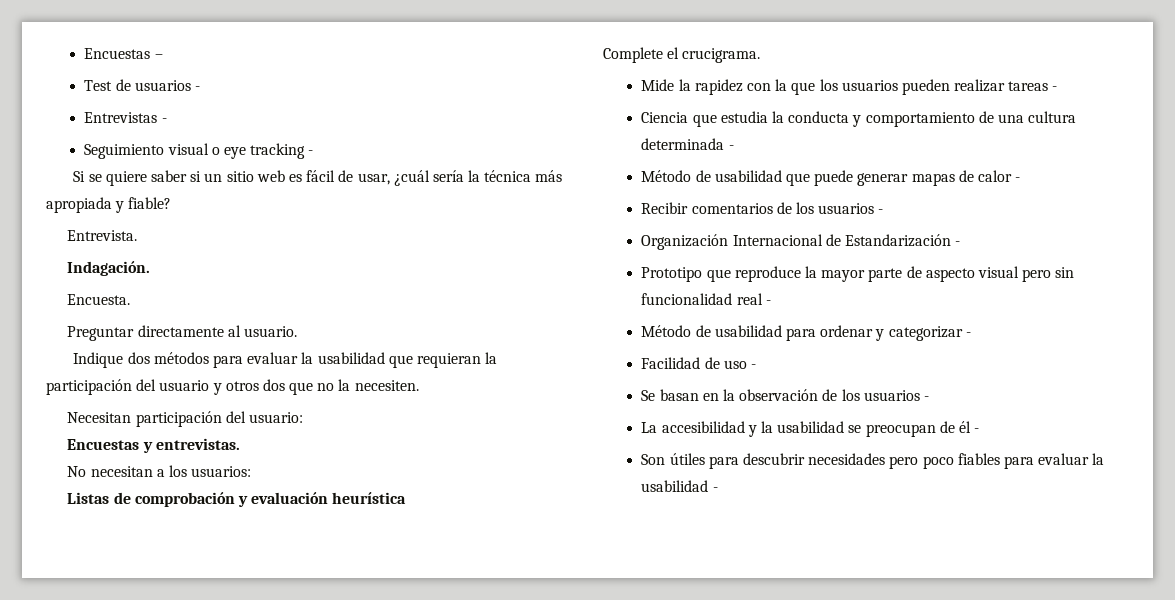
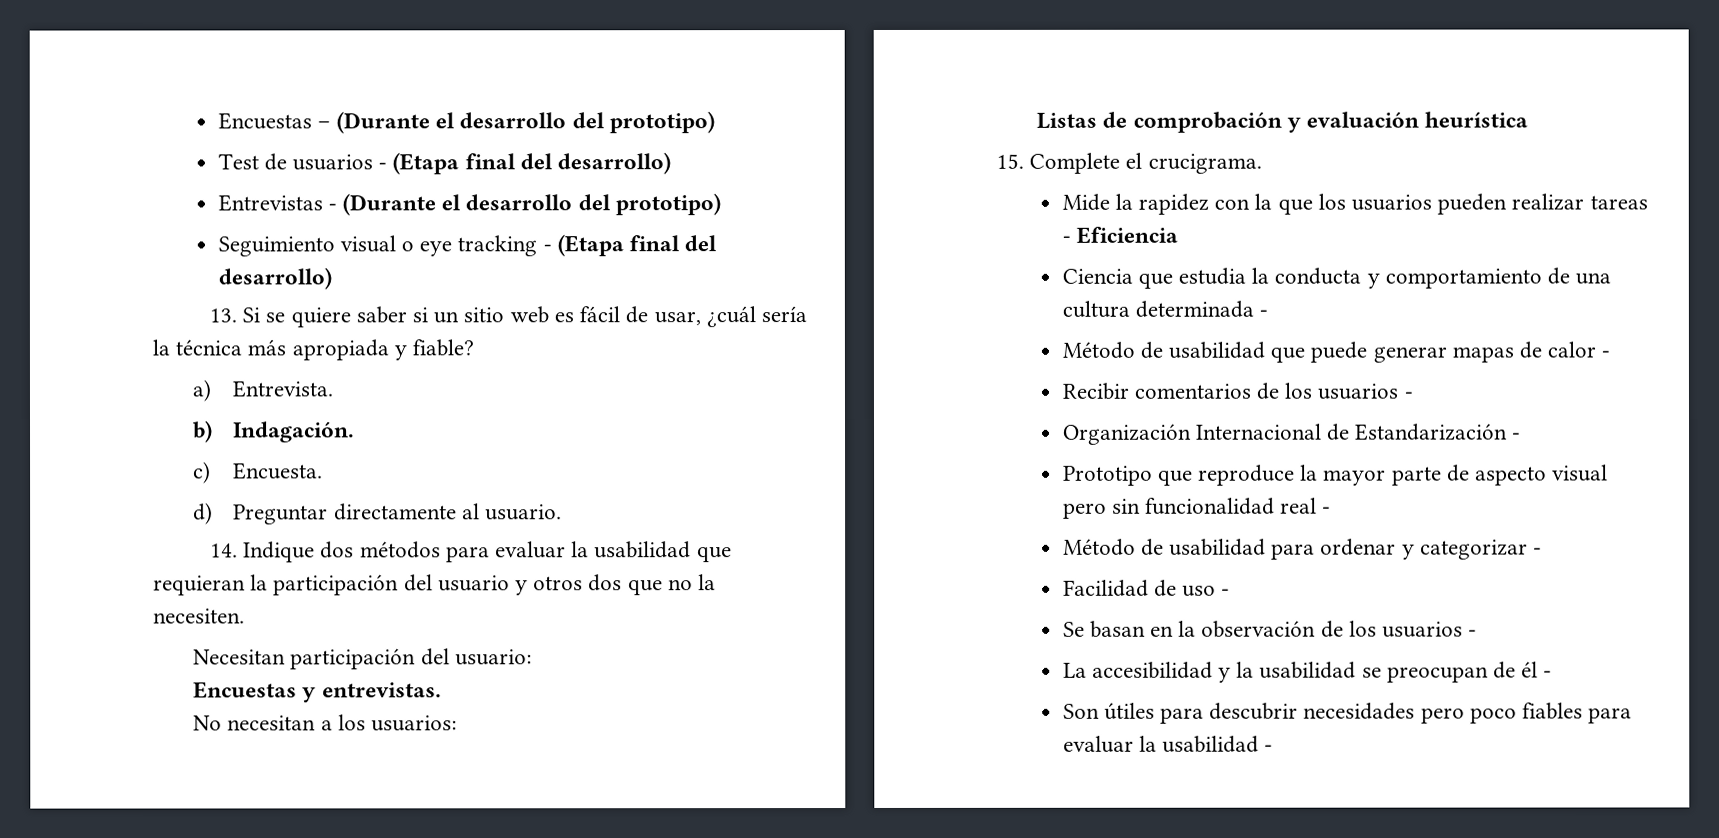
(163, 56) none -> [335,111,715,134] (Durante el desarrollo del prototipo)
[84,112,167,123] // Entrevistas - -> [392,152,671,175] [217,193,721,216] (Etapa final del desarrollo) // Entrevistas - (Durante el desarrollo del prototipo)
(314, 152) // -> [556,234,718,257] [217,267,332,290] [209,308,238,323] (Etapa final del desarrollo) // 13.
(172, 203) none -> [192,379,212,402] a)
(138, 235) none -> [193,420,214,443] b)
(151, 268) none -> [193,461,212,484] c)
(131, 299) none -> [193,502,214,525] d)
(297, 331) none -> [210,543,239,558] 14.
(407, 498) none -> [996,153,1024,169] 15.
(1058, 88) none -> [1075,226,1178,244] Eficiencia

